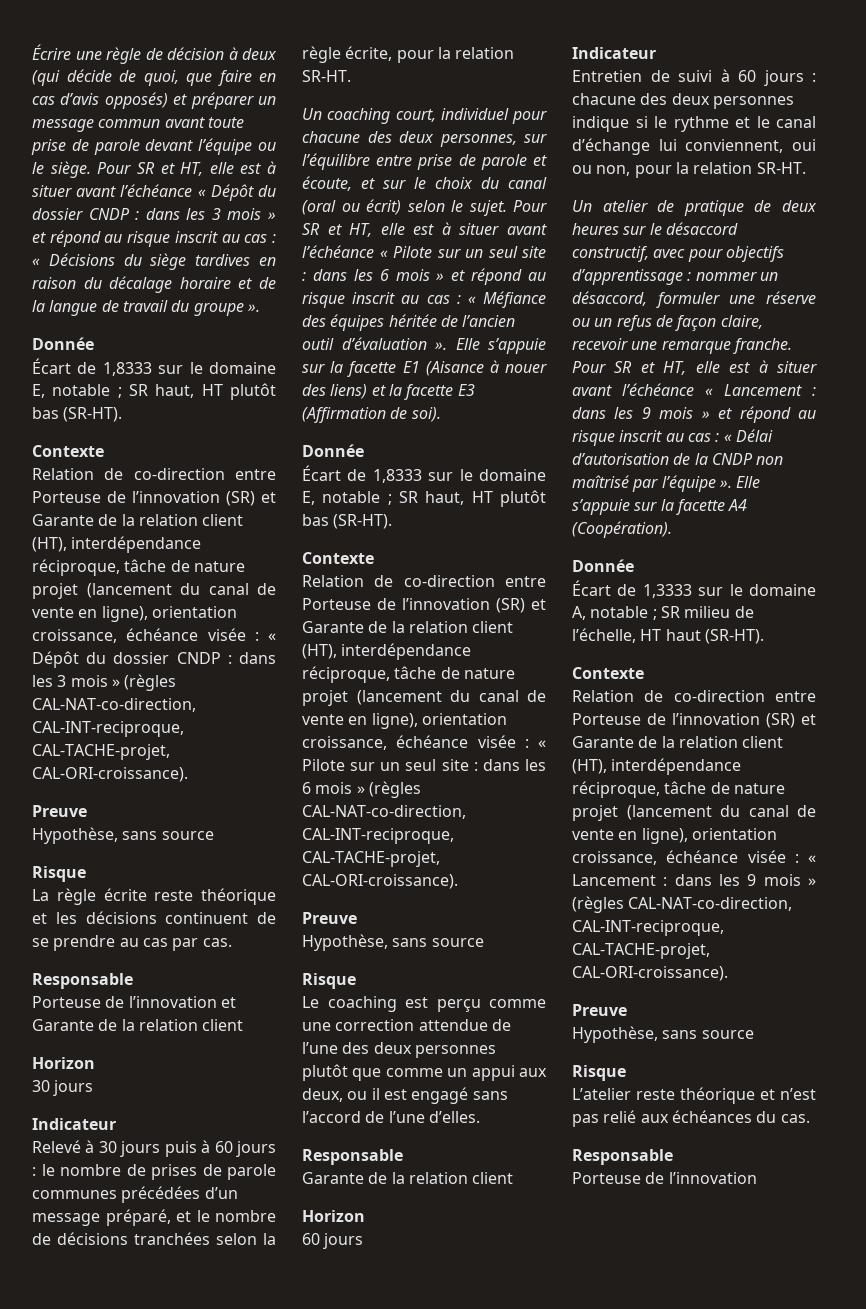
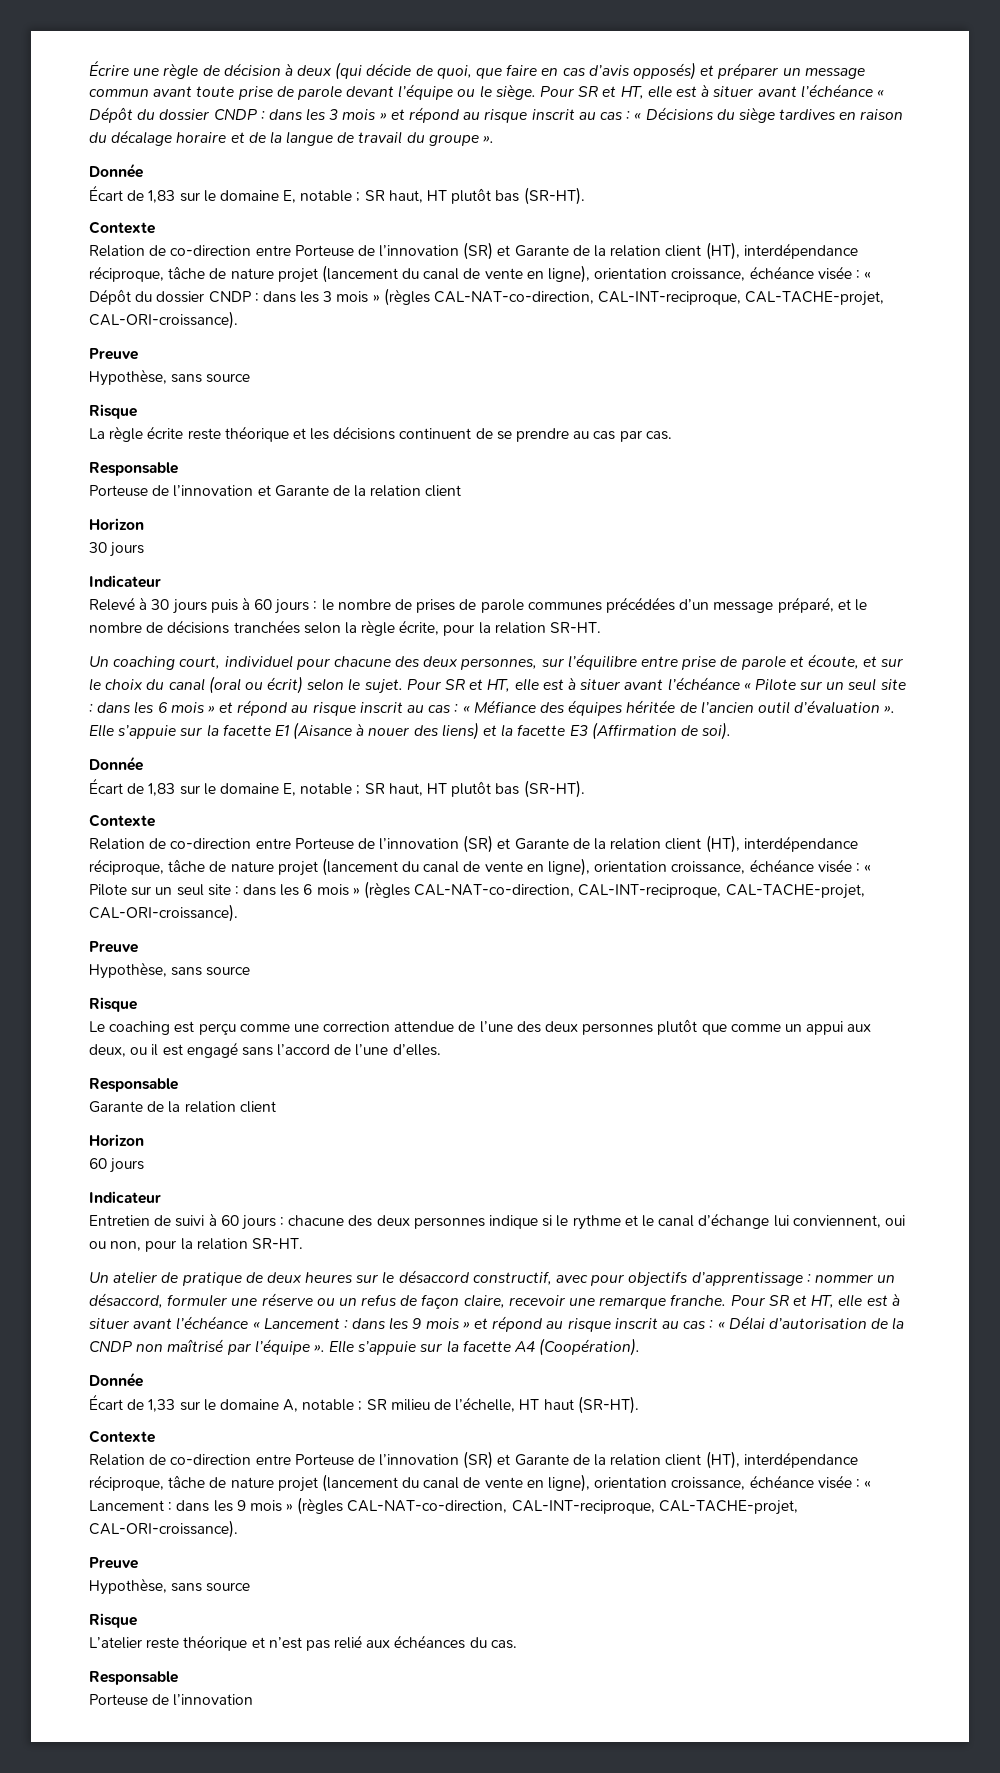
[102,362,152,376] 1,8333 -> [148,190,176,203] 1,83
[372,469,422,483] 1,8333 -> [148,783,176,796] 1,83
[642,584,692,598] 1,3333 -> [148,1399,176,1412] 1,33

